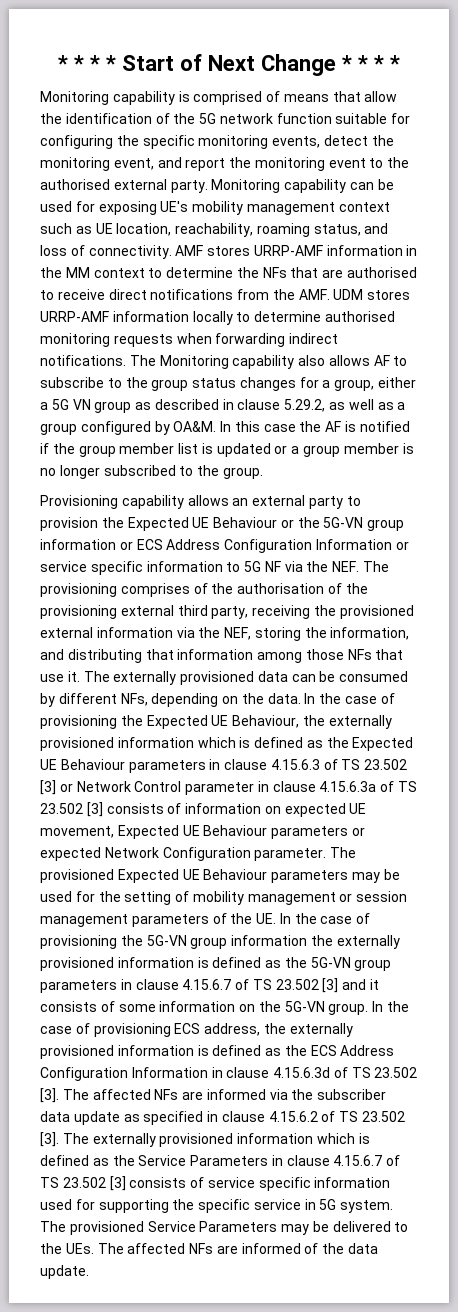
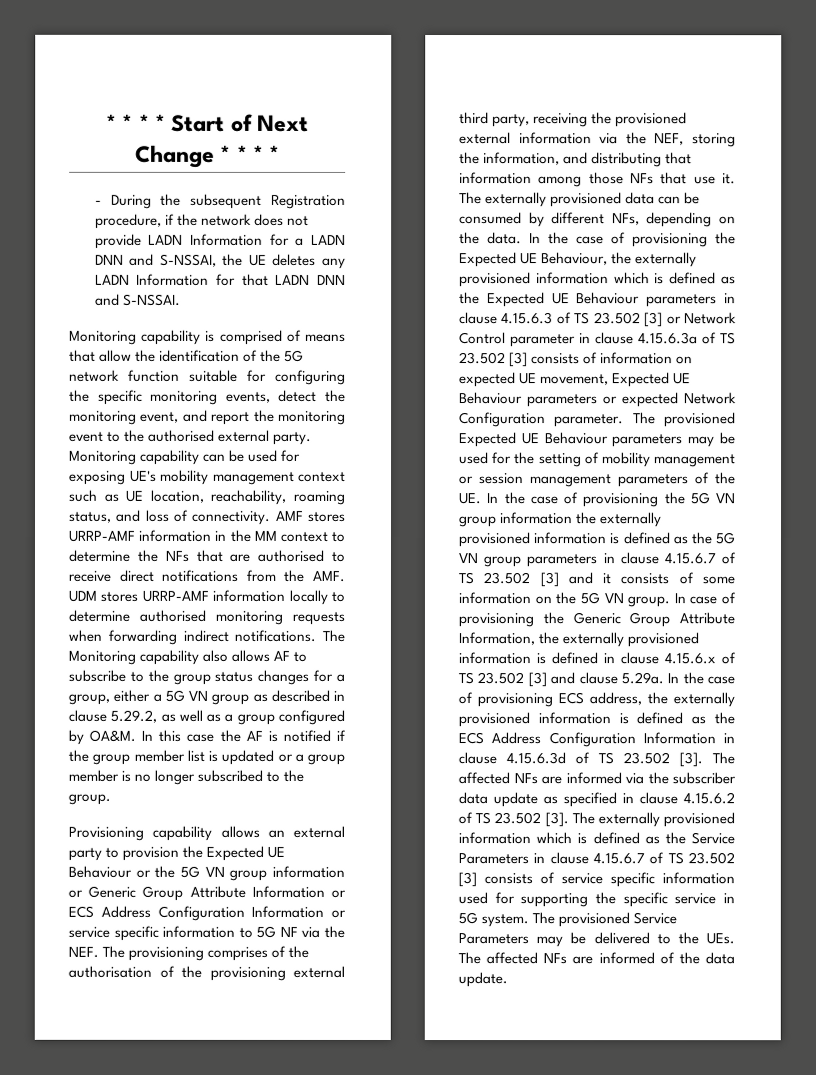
(400, 63) none -> [94,193,346,209] [94,213,309,229] [94,233,346,249] [94,253,346,269] [94,273,347,286] [94,293,181,306] // - During the subsequent Registration procedure, if the network does not provide LADN Information for a LADN DNN and S-NSSAI, the UE deletes any LADN Information for that LADN DNN and S-NSSAI.
[323,517,364,528] 5G-VN -> [180,865,225,878] 5G VN
(133, 545) none -> [88,885,346,901] Generic Group Attribute Information or
[146,935,187,946] 5G-VN -> [690,492,736,505] 5G VN
[310,957,351,968] 5G-VN -> [715,532,736,545] [458,553,478,564] 5G VN
[284,1001,369,1015] 5G-VN group. -> [579,592,736,608] [458,612,735,628] [458,632,700,648] [458,652,736,665] [458,672,664,688] 5G VN group. In case of provisioning the Generic Group Attribute Information, the externally provisioned information is defined in clause 4.15.6.x of TS 23.502 [3] and clause 5.29a.

